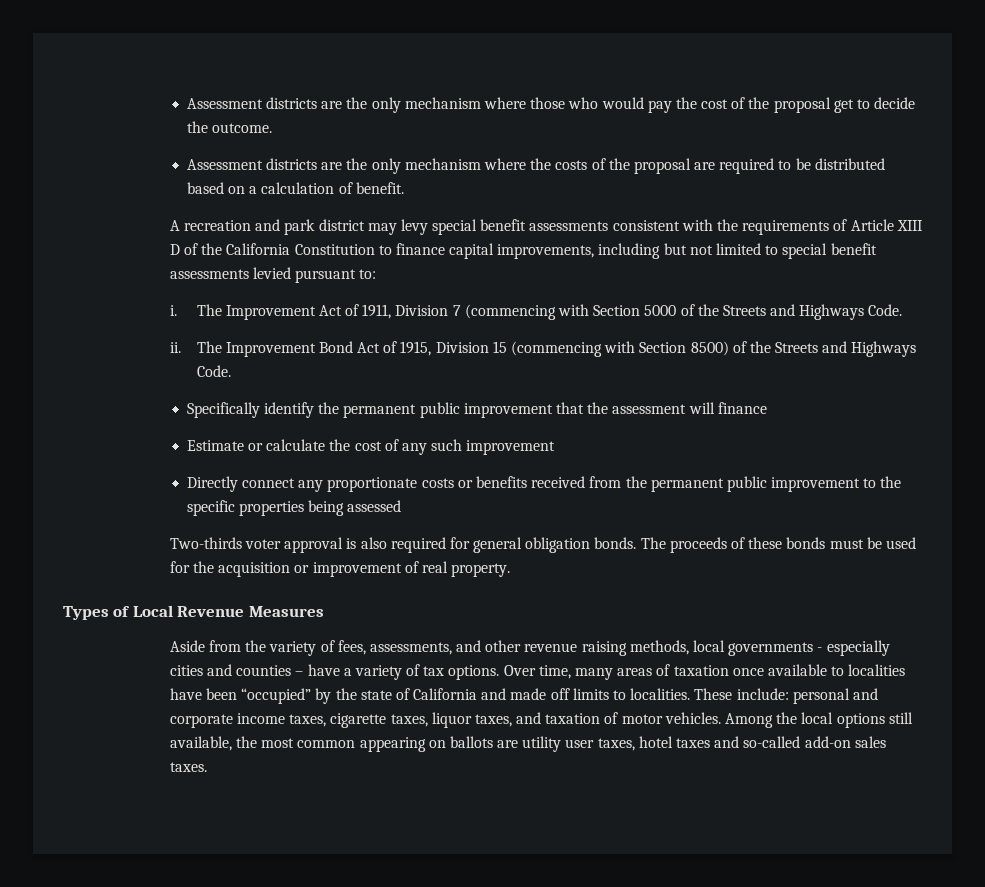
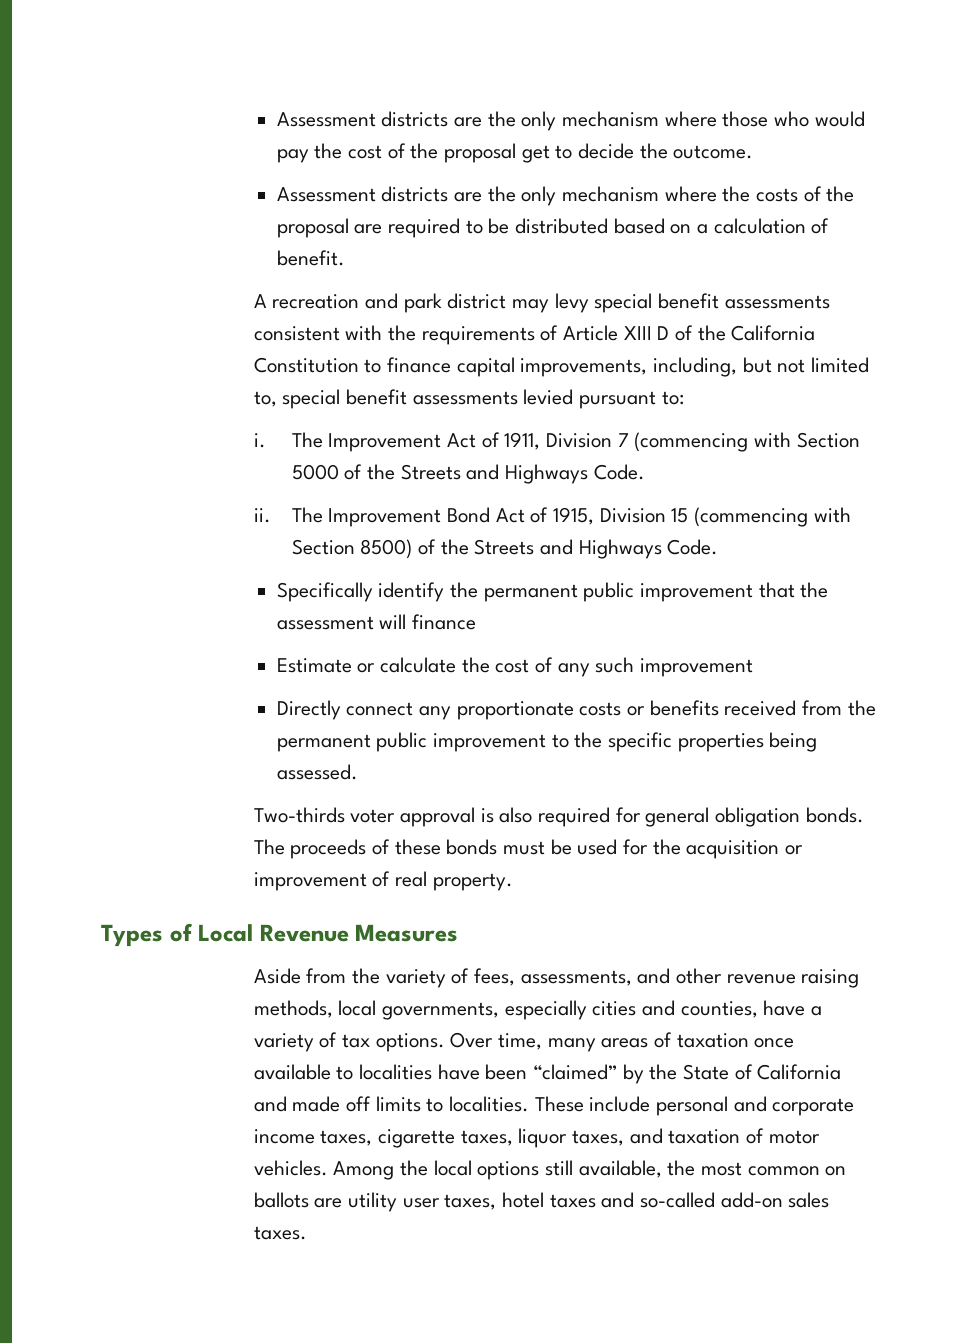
[598,243,661,259] including -> [652,357,737,377] including,
[765,245,779,255] to -> [253,391,277,407] to,
[347,500,402,512] assessed -> [276,764,358,780] assessed.
[728,642,823,656] governments - -> [381,1002,499,1020] governments,
[236,665,304,676] counties – -> [680,1001,758,1018] counties,
[241,688,312,704] “occupied” -> [532,1064,617,1080] “claimed”
[360,690,392,700] state -> [682,1064,729,1080] State
[736,688,789,700] include: -> [589,1096,651,1112] include
[359,737,426,752] appearing -> (820, 1171) none

